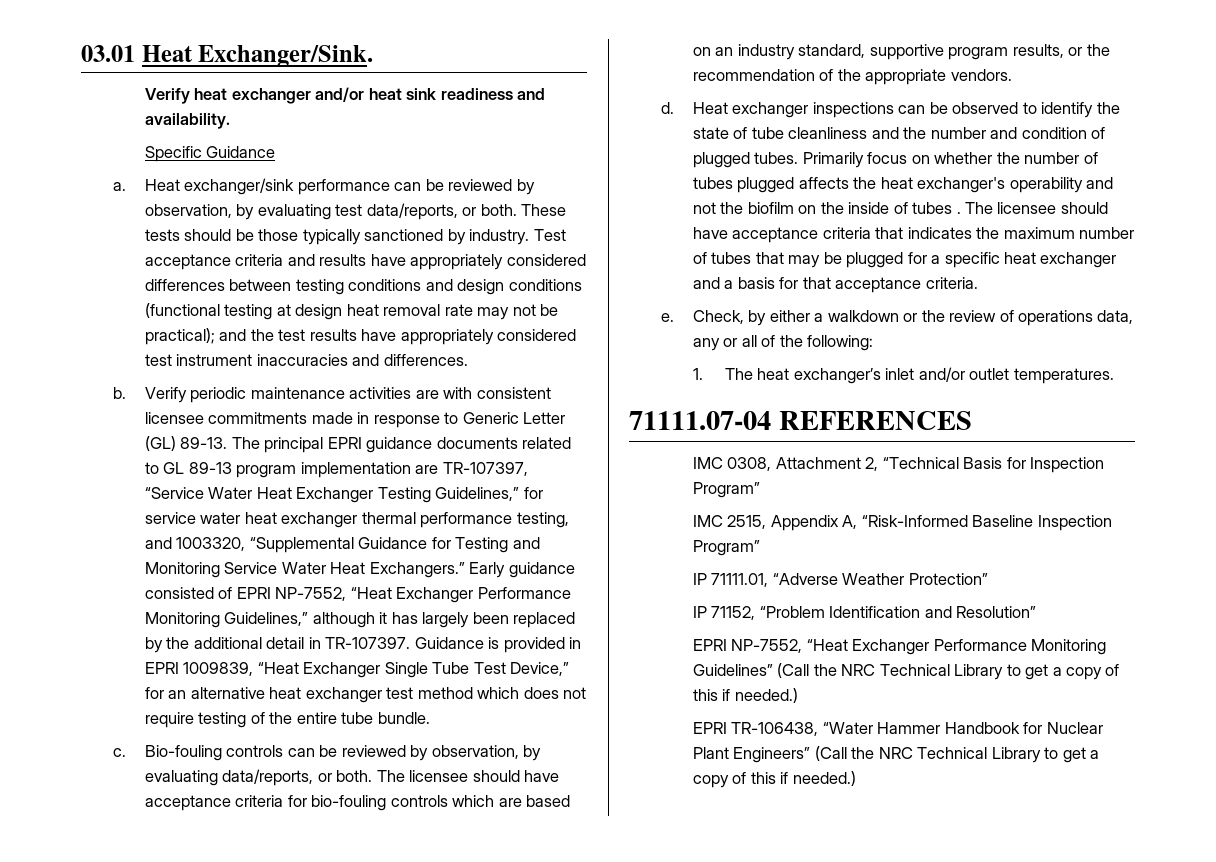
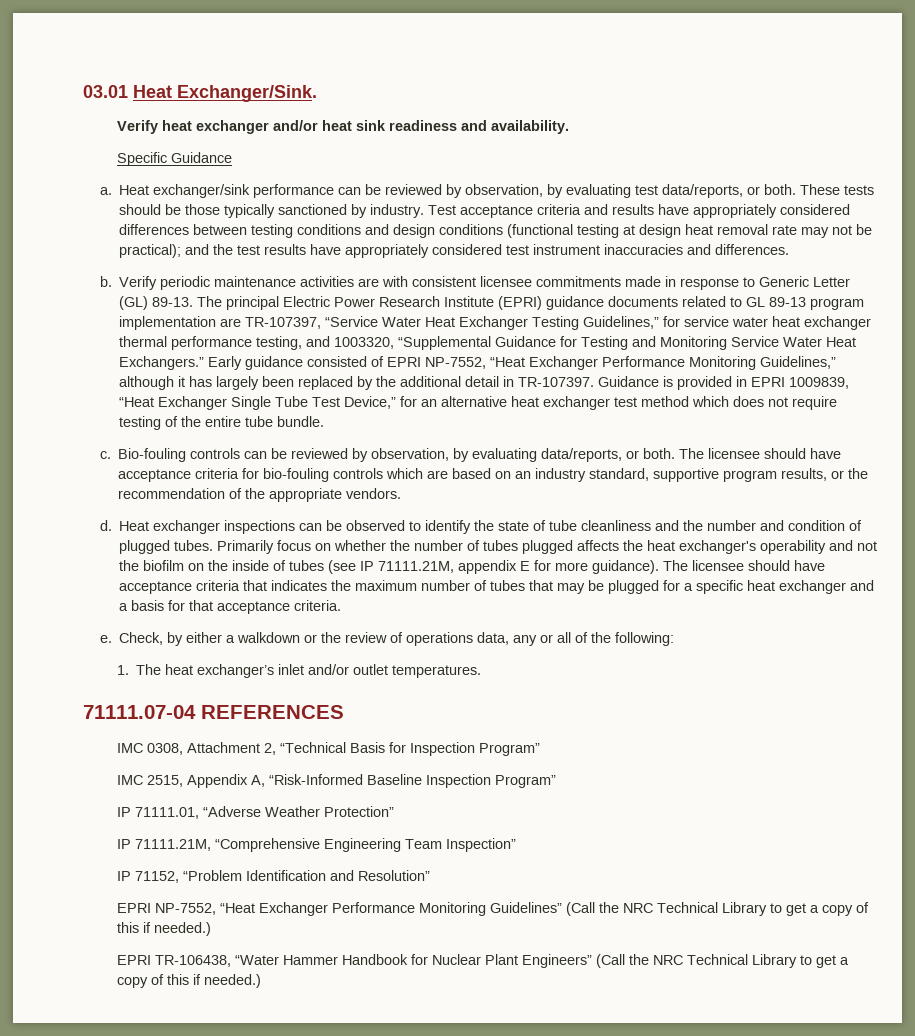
[327,437,362,449] EPRI -> [283,296,543,310] Electric Power Research Institute (EPRI)
[956,212,961,214] . -> [328,560,660,574] (see IP 71111.21M, appendix E for more guidance).
(988, 579) none -> [116,838,516,852] // IP 71111.21M, “Comprehensive Engineering Team Inspection”

